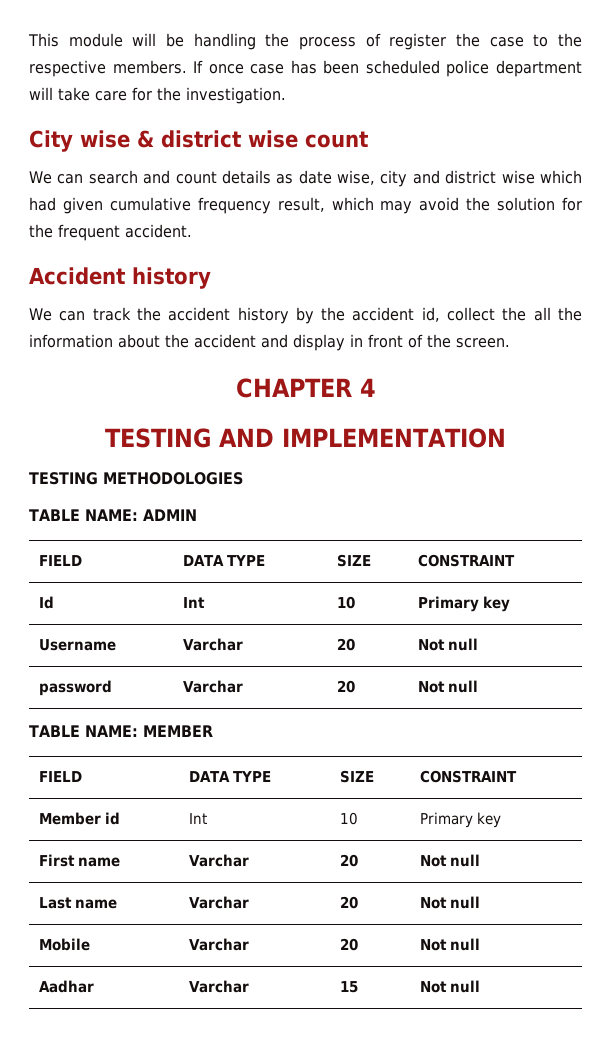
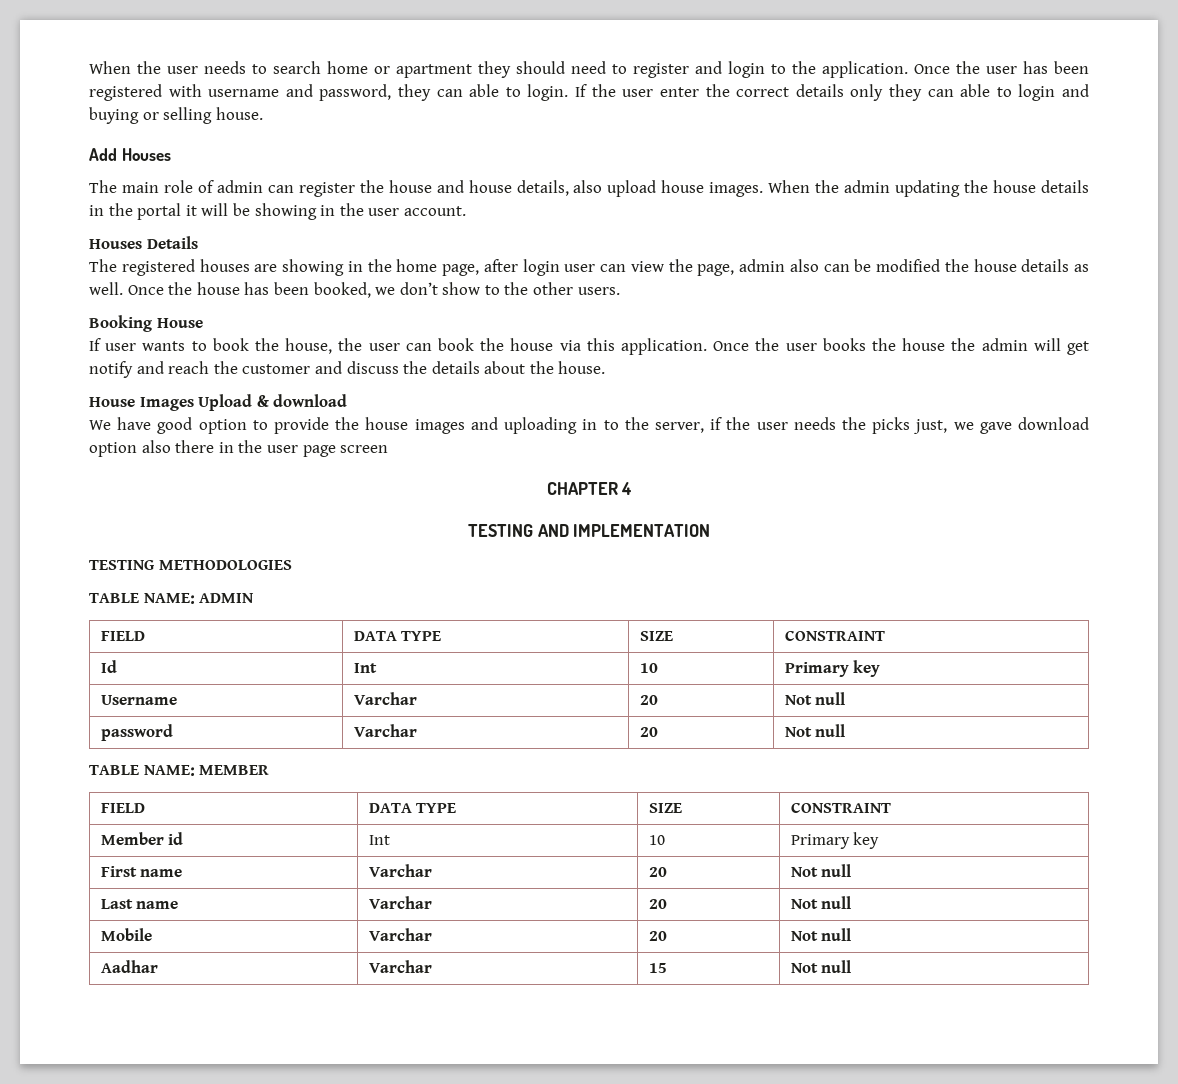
[28,33,583,50] [29,60,582,77] [29,87,286,104] [29,130,369,152] [29,170,583,187] [29,197,582,214] [29,224,192,241] [29,267,211,289] [29,307,582,324] [29,334,510,351] This module will be handling the process of register the case to the respective members. If once case has been scheduled police department will take care for the investigation. // City wise & district wise count // We can search and count details as date wise, city and district wise which had given cumulative frequency result, which may avoid the solution for the frequent accident. // Accident history // We can track the accident history by the accident id, collect the all the information about the accident and display in front of the screen. -> [89,61,1089,78] [89,84,1089,101] [89,107,263,124] [89,148,171,161] [89,180,1090,197] [89,203,466,220] [89,236,198,249] [89,259,1089,276] [89,282,620,298] [89,315,203,332] [89,338,1090,355] [89,361,606,378] [89,394,348,411] [89,417,1090,434] [89,440,389,457] When the user needs to search home or apartment they should need to register and login to the application. Once the user has been registered with username and password, they can able to login. If the user enter the correct details only they can able to login and buying or selling house. // Add Houses // The main role of admin can register the house and house details, also upload house images. When the admin updating the house details in the portal it will be showing in the user account. // Houses Details // The registered houses are showing in the home page, after login user can view the page, admin also can be modified the house details as well. Once the house has been booked, we don’t show to the other users. // Booking House // If user wants to book the house, the user can book the house via this application. Once the user books the house the admin will get notify and reach the customer and discuss the details about the house. // House Images Upload & download // We have good option to provide the house images and uploading in to the server, if the user needs the picks just, we gave download option also there in the user page screen

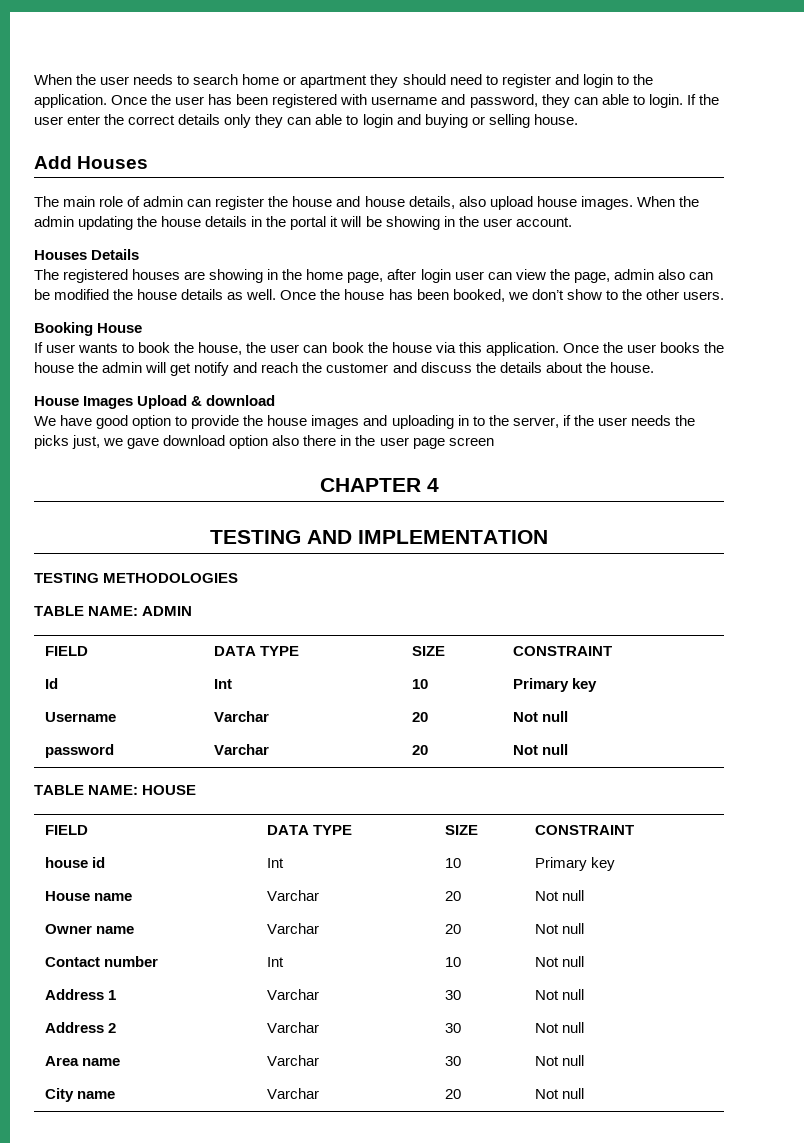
[199,765,270,775] [100,803,145,813] [368,803,457,813] [648,803,682,813] [790,802,891,813] [100,832,164,845] MEMBER // FIELD | DATA TYPE | SIZE | CONSTRAINT // Member -> [142,785,197,795] [44,825,88,835] [266,825,352,835] [444,825,478,835] [534,825,634,835] [44,857,88,868] HOUSE // FIELD | DATA TYPE | SIZE | CONSTRAINT // house
[100,866,183,877] [368,864,432,877] [648,867,667,877] [790,864,852,877] [100,899,179,909] [368,896,432,909] [648,899,667,909] [790,896,852,909] [100,928,152,941] [368,928,432,941] [648,931,667,941] [790,928,852,941] [100,960,158,973] [368,960,432,973] [648,963,667,973] [790,960,852,973] First name | Varchar | 20 | Not null // Last name | Varchar | 20 | Not null // Mobile | Varchar | 20 | Not null // Aadhar | Varchar | 15 | Not null -> [44,891,132,901] [266,890,319,901] [444,891,461,901] [534,890,584,901] [44,924,134,934] [266,923,319,934] [444,924,461,934] [534,923,584,934] [44,956,158,967] [266,957,284,967] [444,957,461,967] [534,956,584,967] [44,989,116,1000] [266,989,319,1000] [444,990,461,1000] [534,989,584,1000] [44,1022,116,1033] [266,1022,319,1033] [444,1023,461,1033] [534,1022,584,1033] [44,1056,120,1066] [266,1055,319,1066] [444,1056,461,1066] [534,1055,584,1066] [44,1088,115,1102] [266,1088,319,1099] [444,1089,461,1099] [534,1088,584,1099] House name | Varchar | 20 | Not null // Owner name | Varchar | 20 | Not null // Contact number | Int | 10 | Not null // Address 1 | Varchar | 30 | Not null // Address 2 | Varchar | 30 | Not null // Area name | Varchar | 30 | Not null // City name | Varchar | 20 | Not null

